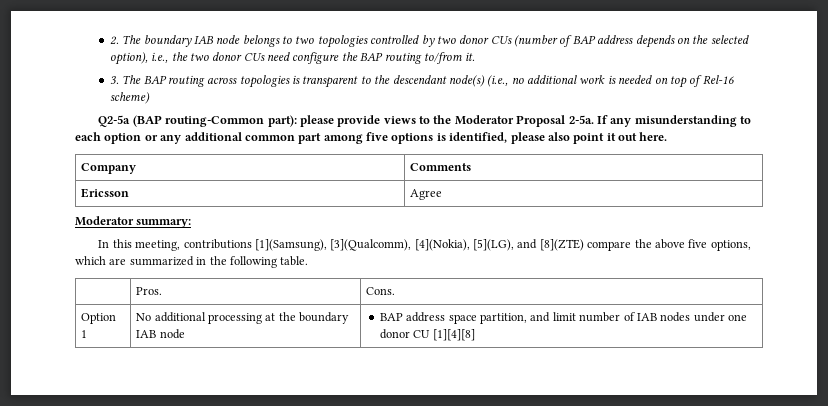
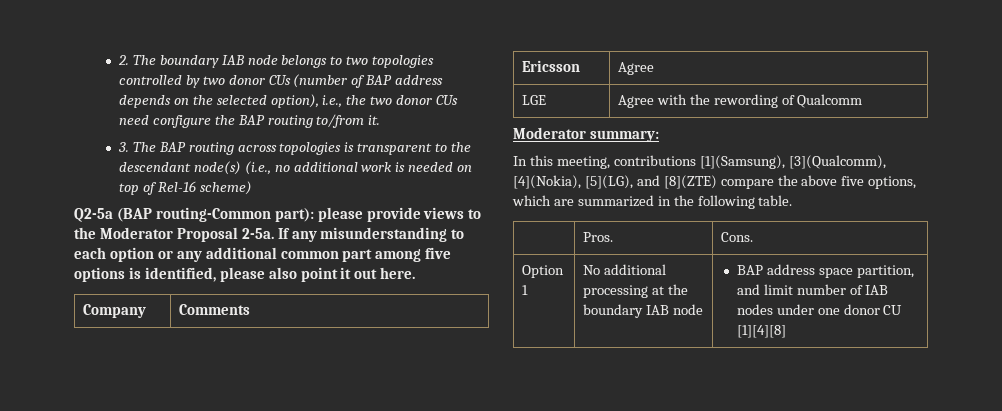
(443, 194) none -> [521,95,546,105] [617,94,863,108] // LGE | Agree with the rewording of Qualcomm

